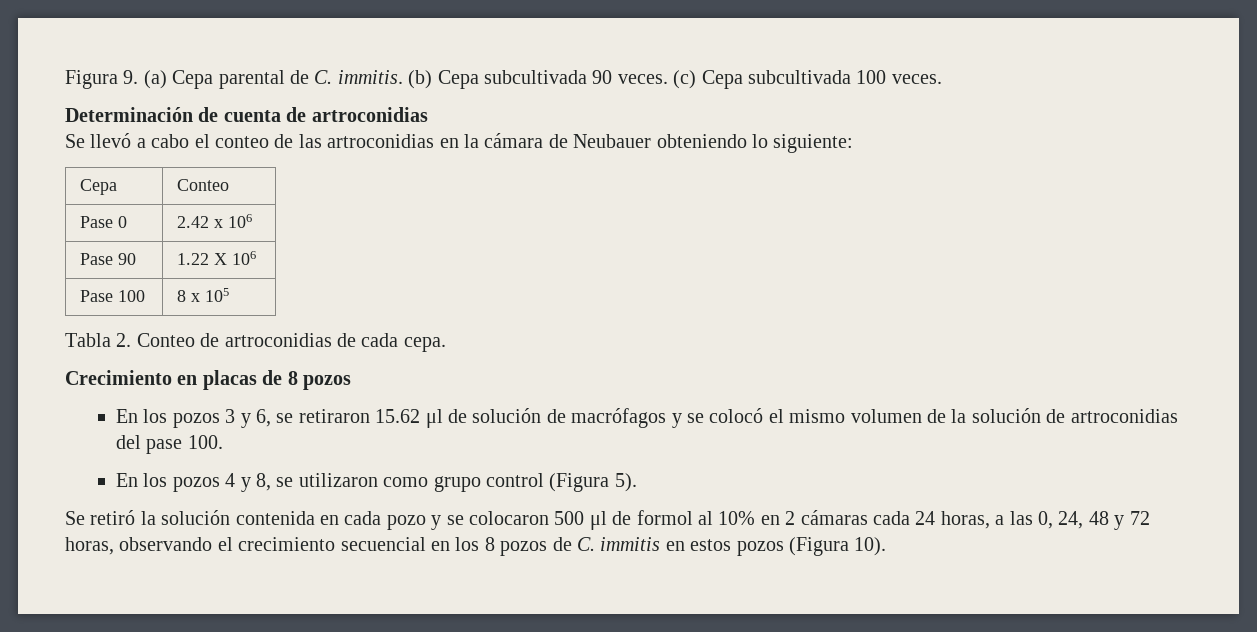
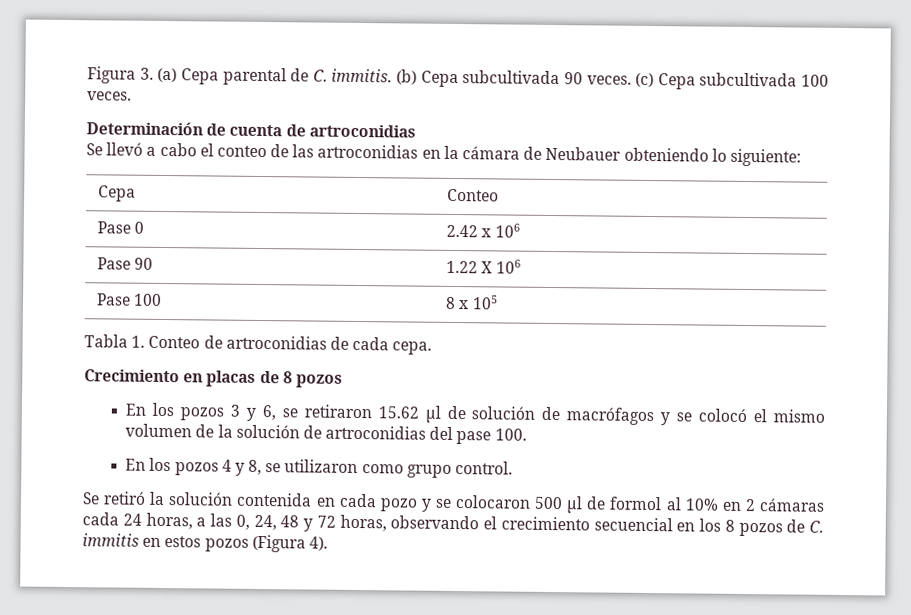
[123,70,139,84] 9. -> [139,67,154,80] 3.
[116,333,132,347] 2. -> [131,335,146,348] 1.
[486,473,637,492] control (Figura 5). -> [454,460,513,475] control.
[854,537,887,556] 10). -> [308,536,328,551] 4).

